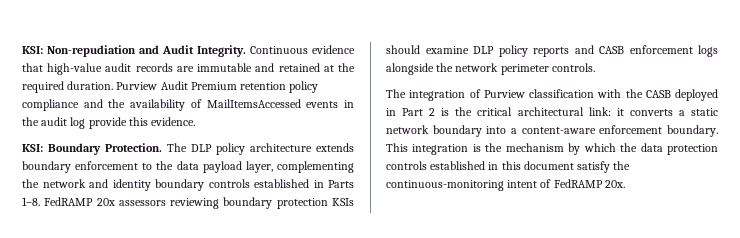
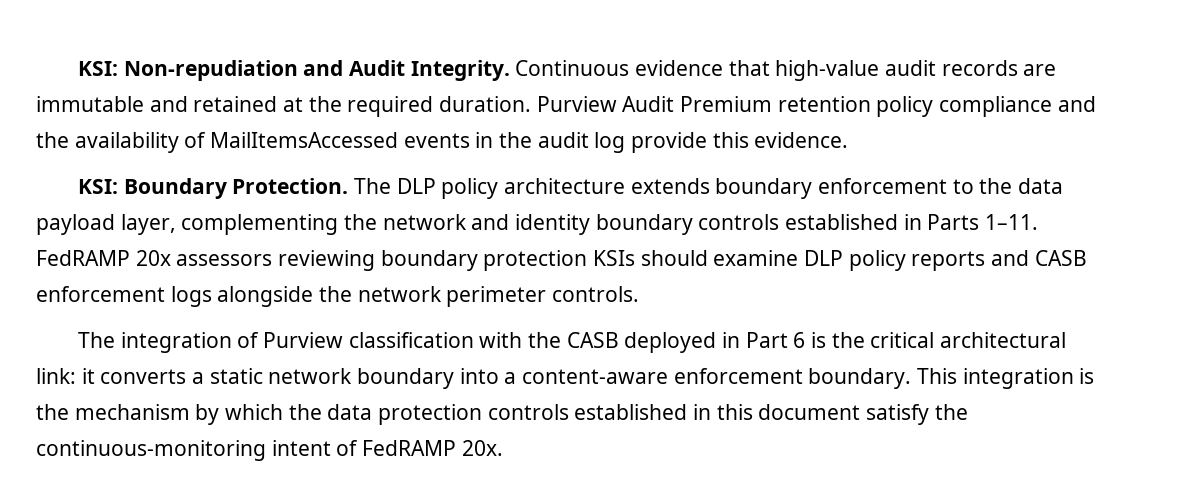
[22,197,40,206] 1–8. -> [985,214,1039,230] 1–11.
[429,108,436,116] 2 -> [793,332,806,348] 6

